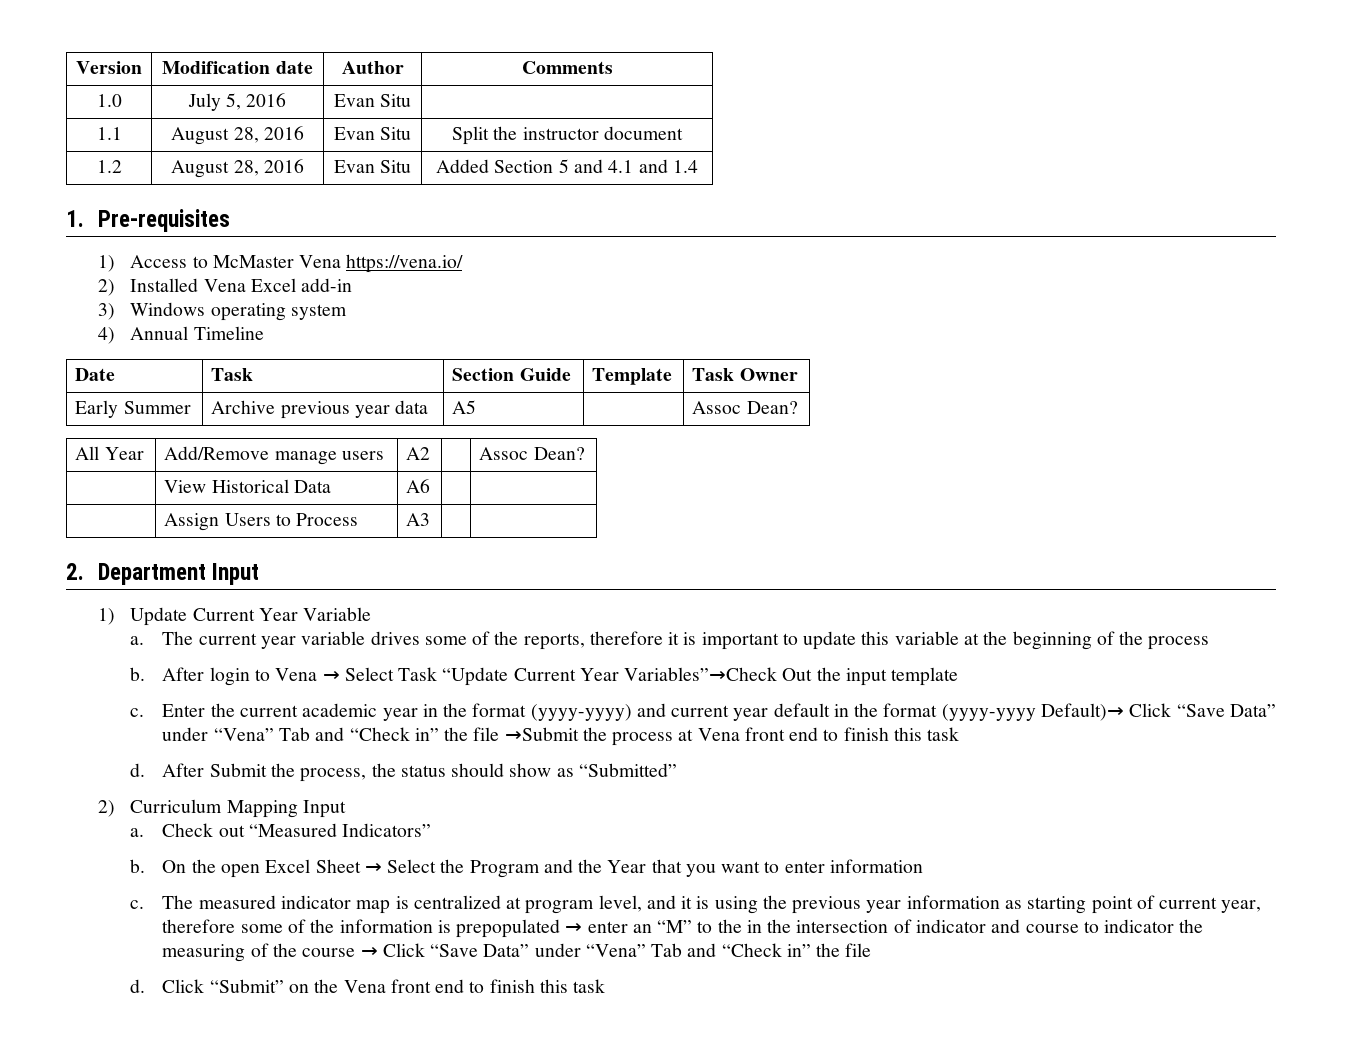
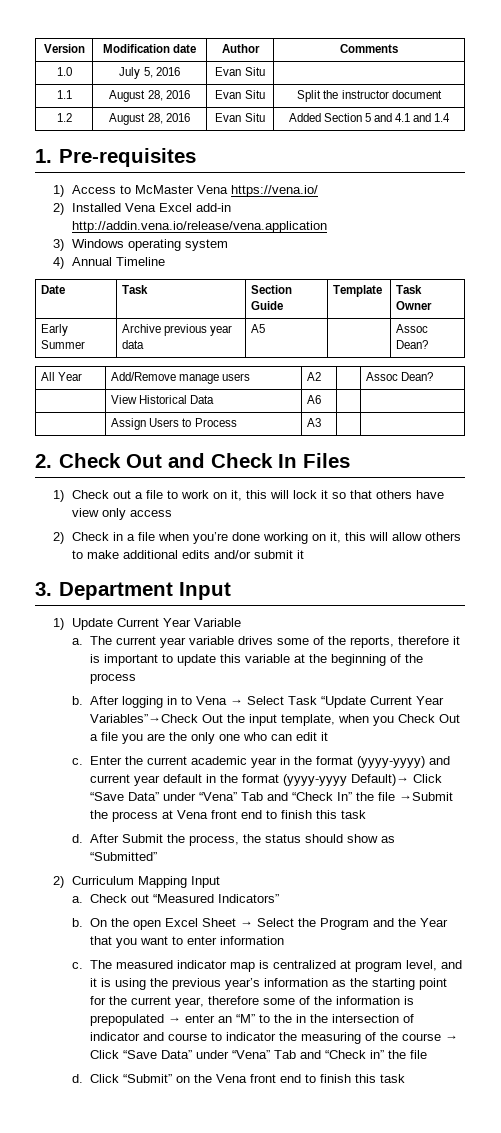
(353, 285) none -> [71,221,327,233] http://addin.vena.io/release/vena.application
(84, 571) none -> [58,453,350,468] [53,490,444,502] [71,508,172,520] [53,532,461,544] [71,550,304,559] [35,582,52,596] Check Out and Check In Files // 1) Check out a file to work on it, this will lock it so that others have view only access // 2) Check in a file when you’re done working on it, this will allow others to make additional edits and/or submit it // 3.
[209,667,250,686] login -> [122,696,178,708] logging in
[891,667,959,686] template -> [281,714,461,726] [90,732,329,744] template, when you Check Out a file you are the only one who can edit it
[414,728,439,741] in” -> [337,792,353,801] In”
[866,900,902,913] year -> [225,978,261,990] year’s
(1022, 904) none -> [350,978,369,987] the
[1136,895,1155,909] of -> [90,996,128,1005] for the

